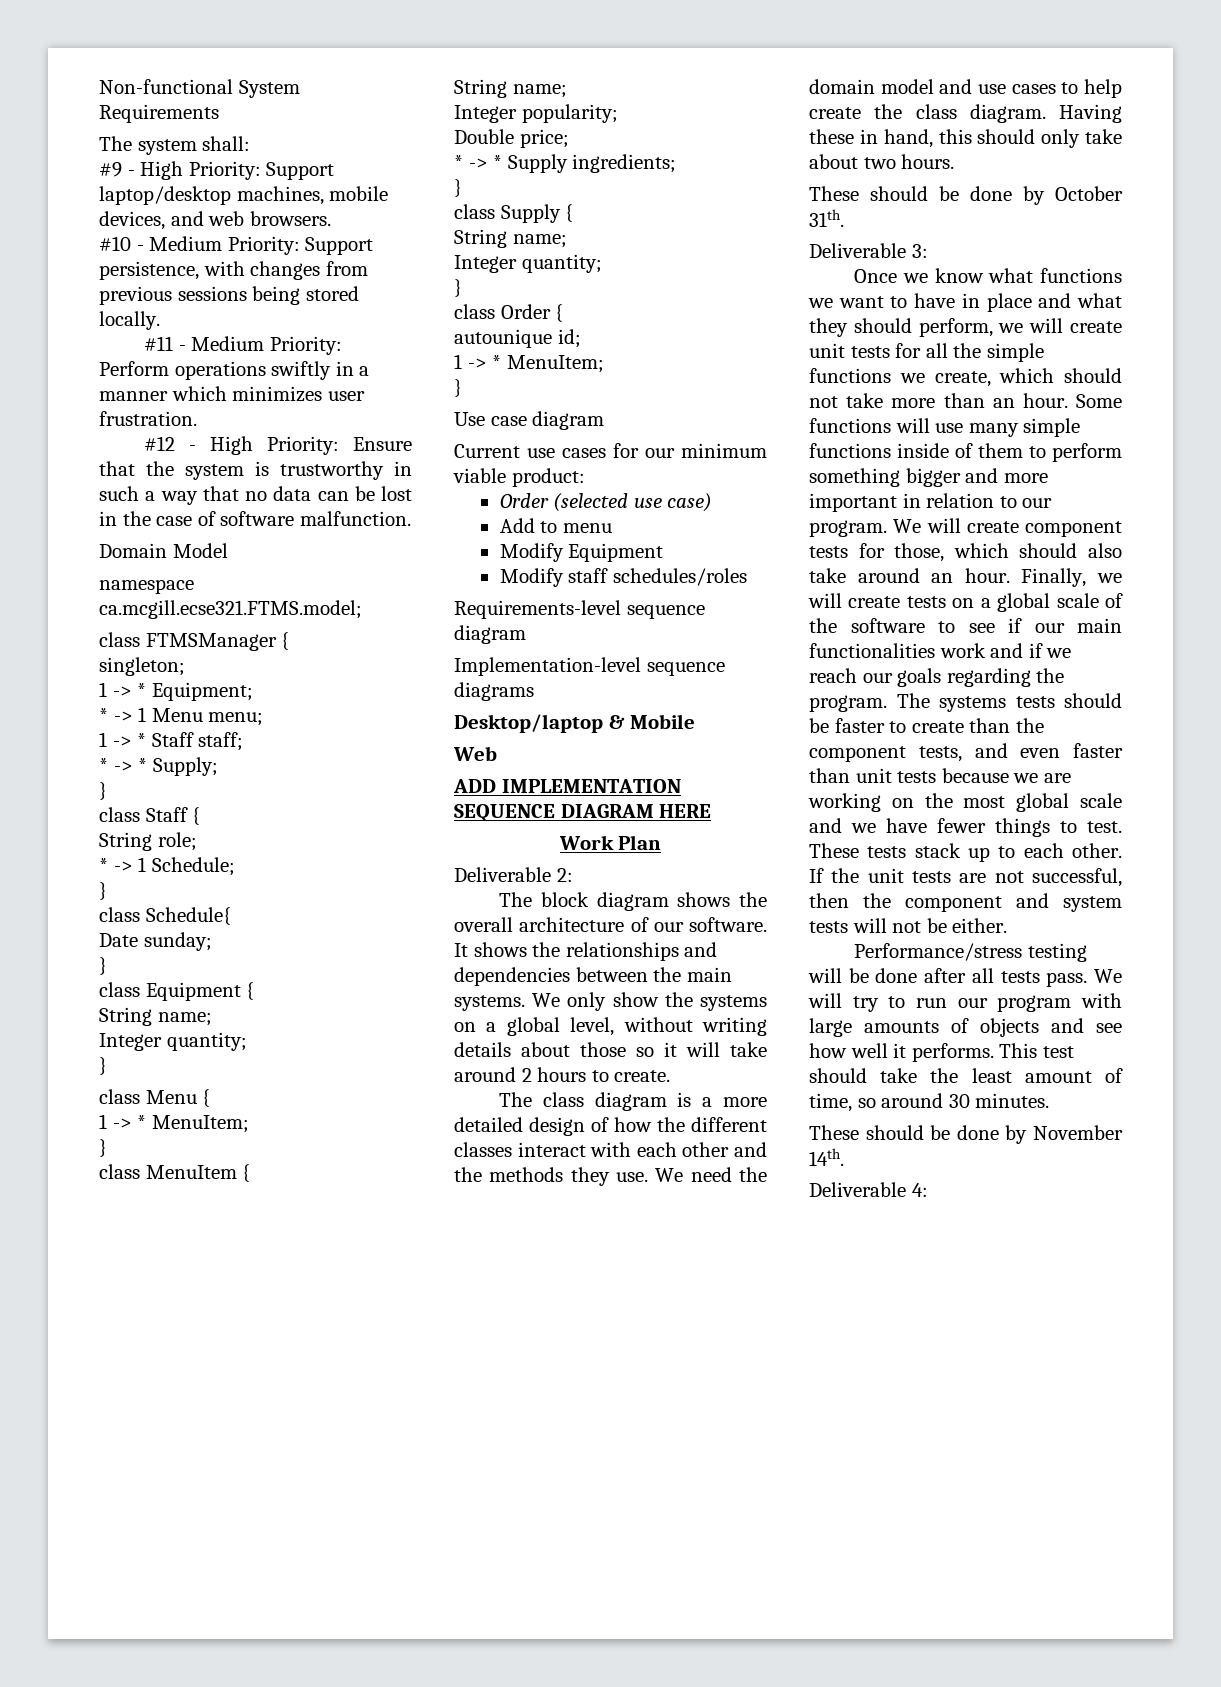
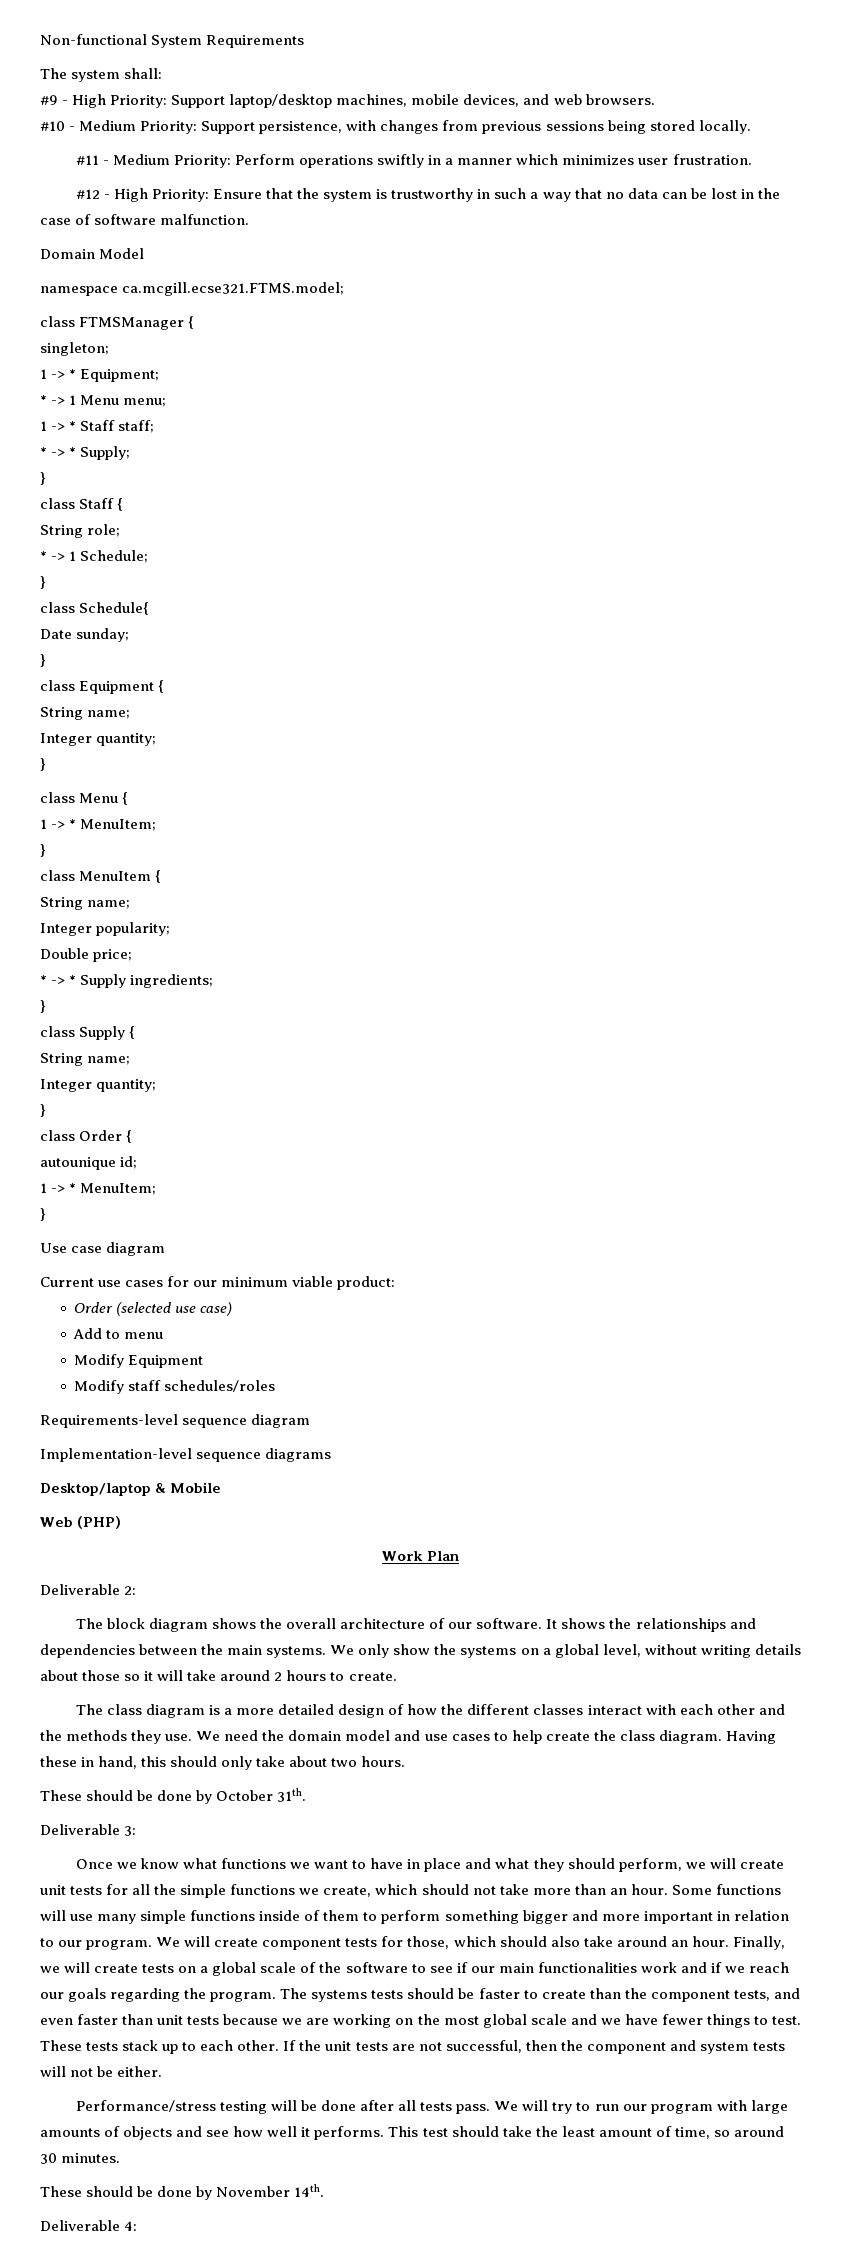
[453,779,681,793] [454,804,712,822] // ADD IMPLEMENTATION SEQUENCE DIAGRAM HERE -> [77,1516,122,1529] (PHP)

